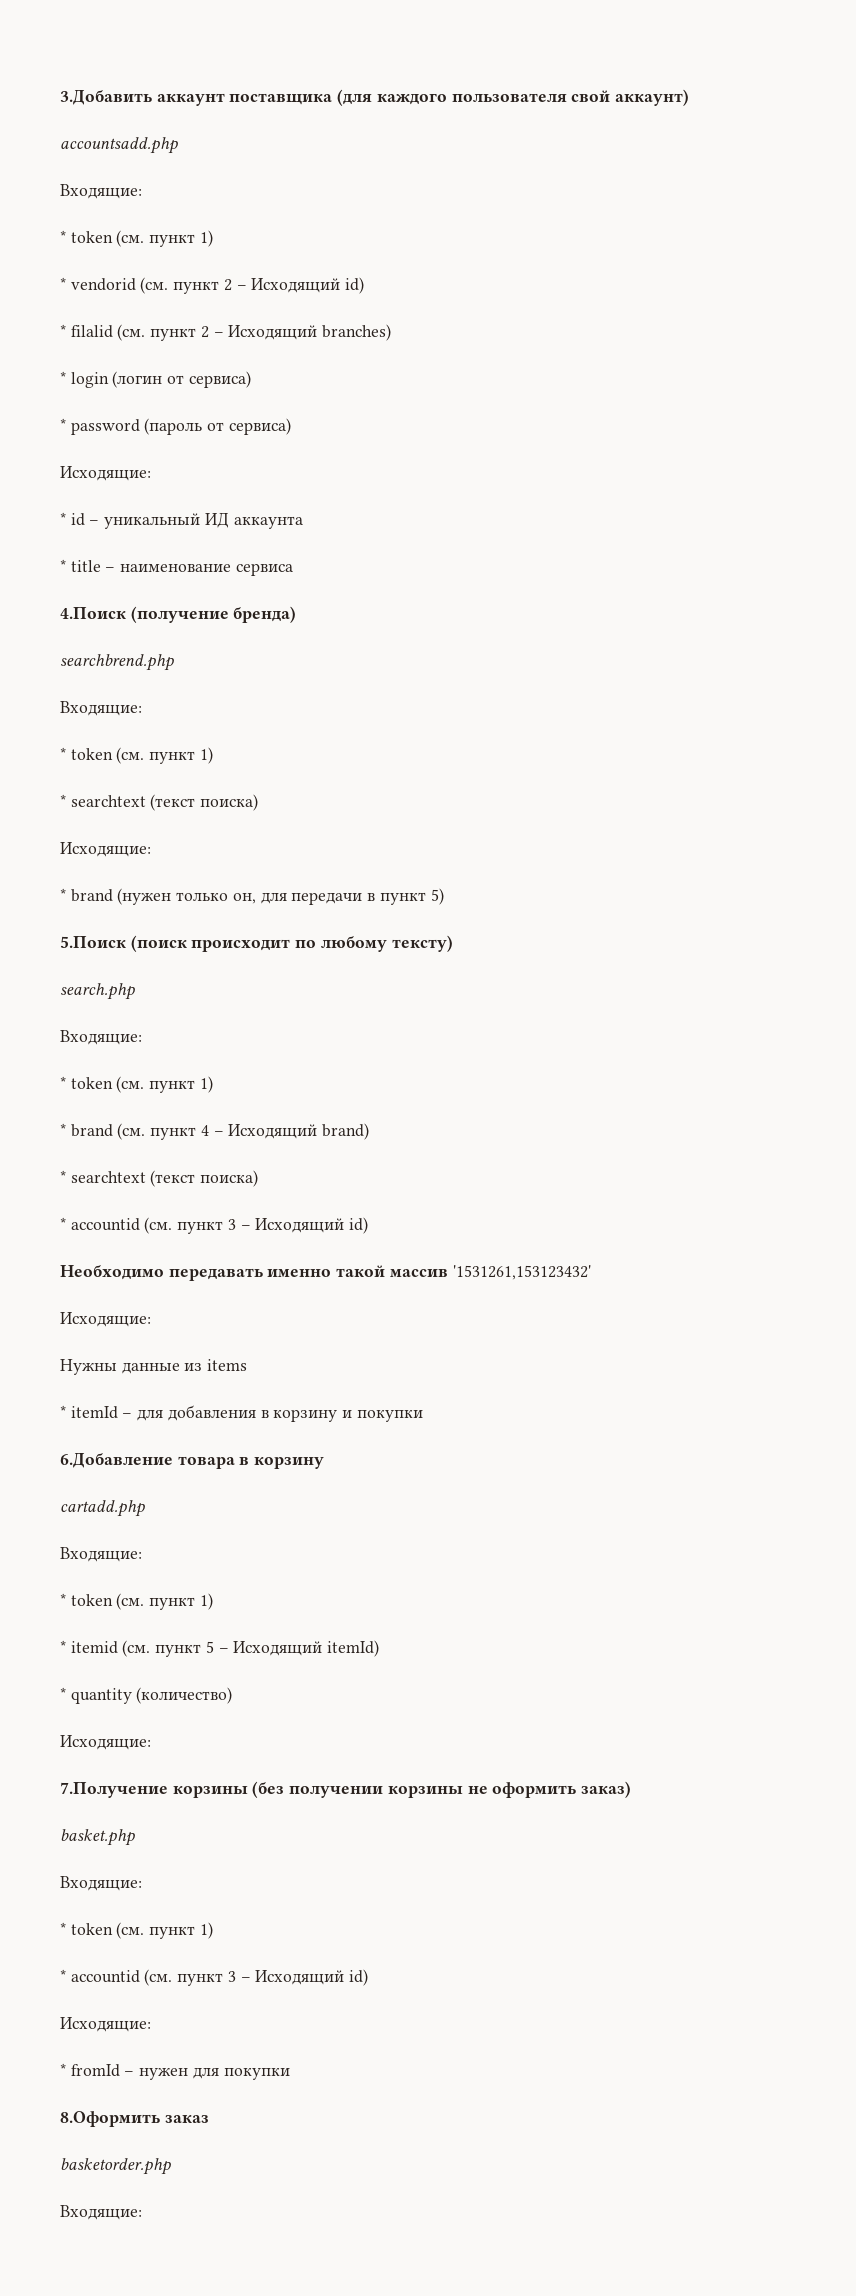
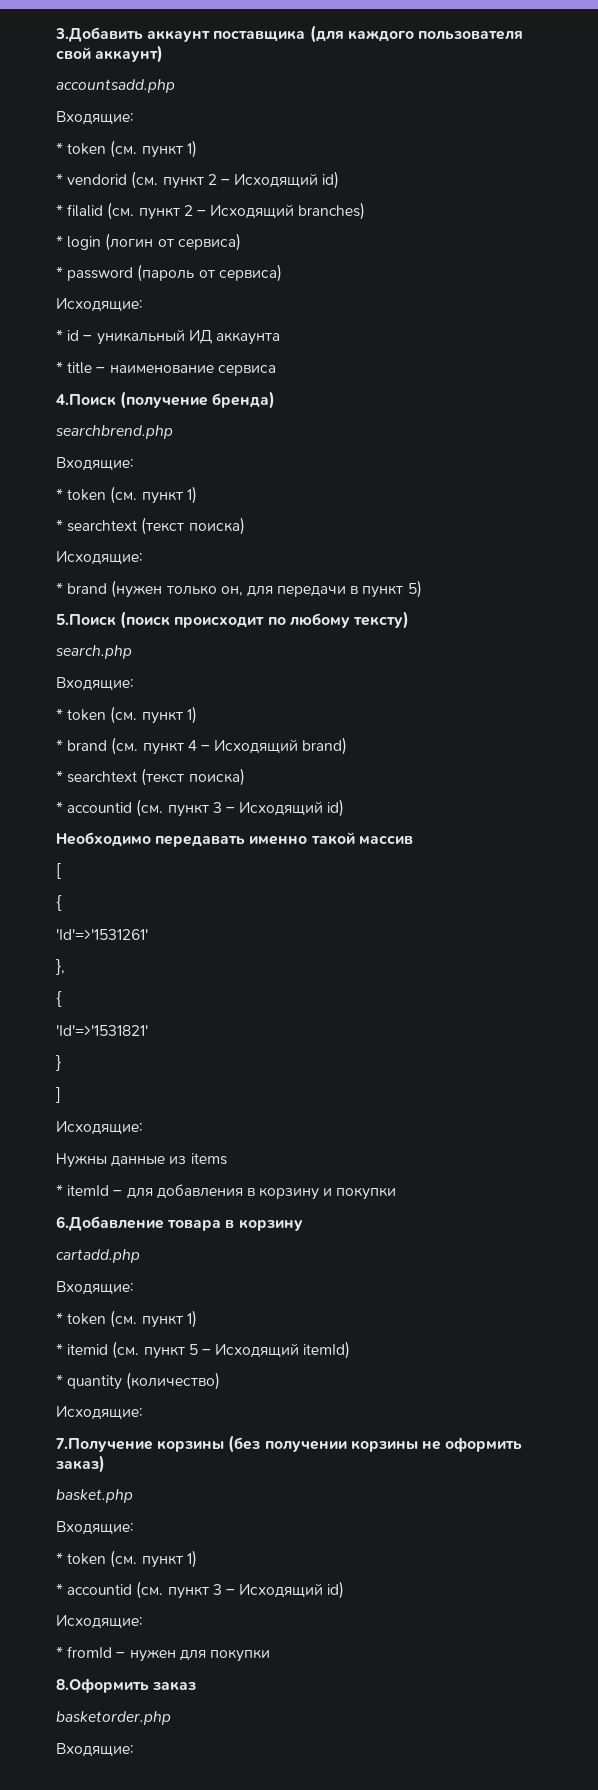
[452,1265,591,1280] '1531261,153123432' -> [56,863,61,879] [56,895,62,911] [56,929,148,940] [56,959,65,975] [56,991,62,1007] [56,1025,148,1036] [56,1055,61,1071] [56,1087,61,1103] // [ // { // 'Id'=>'1531261' // }, // { // 'Id'=>'1531821' // } // ]

